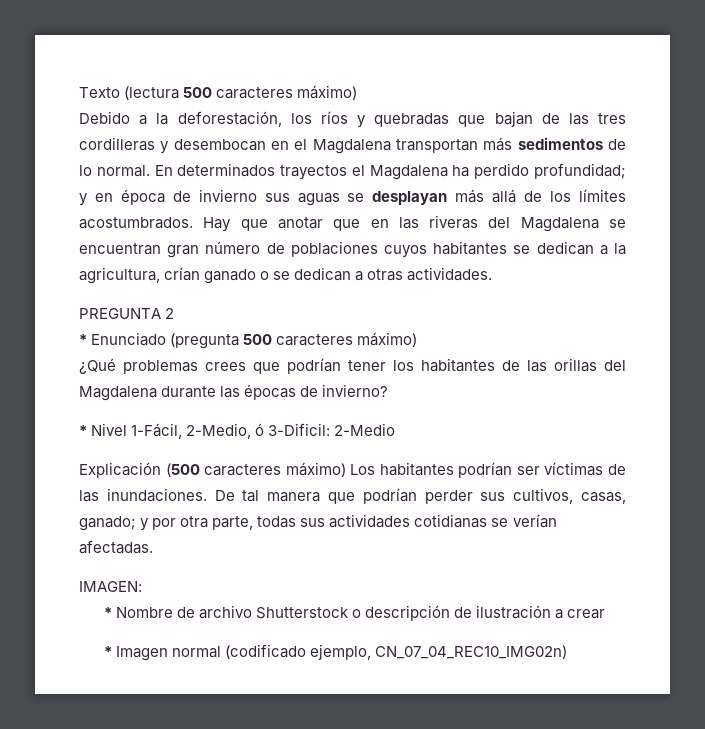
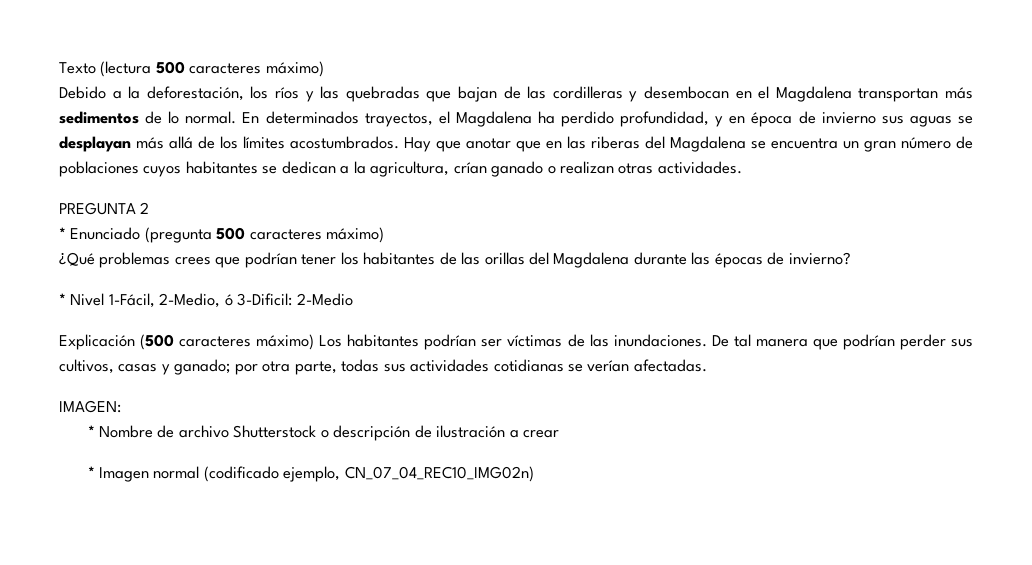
(366, 121) none -> [320,86,340,99] las
[598,113,626,124] tres -> (547, 92) none
[280,165,348,180] trayectos -> [364,113,433,127] trayectos,
[534,163,626,179] profundidad; -> [620,111,710,127] profundidad,
[429,215,479,229] riveras -> [591,136,640,149] riberas
[79,243,161,255] encuentran -> [771,138,859,149] encuentra un
[273,267,364,281] se dedican a -> [560,161,615,174] realizan
[581,492,626,504] [79,516,150,531] casas, ganado; y -> [118,359,231,375] casas y ganado;

